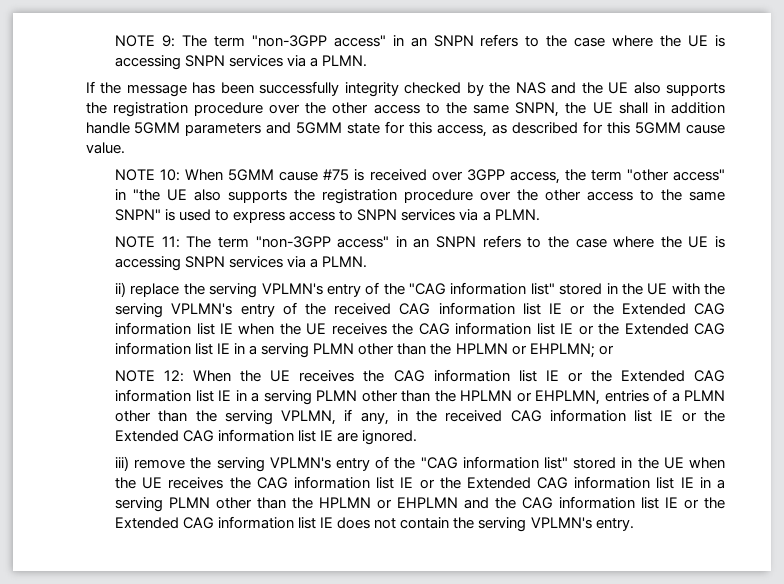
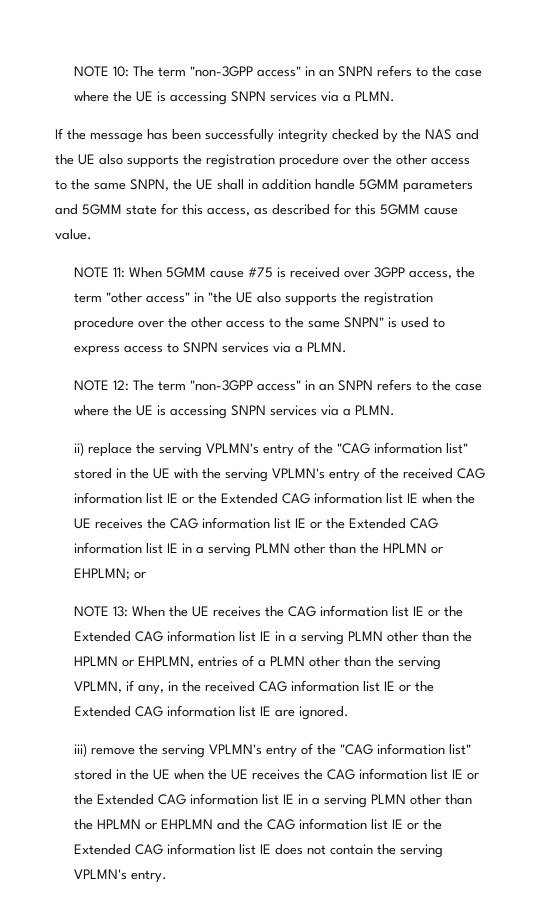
[115,35,175,47] NOTE 9: -> [73,66,129,77] NOTE 10:
[160,169,181,181] 10: -> [112,267,125,278] 11:
[161,236,180,248] 11: -> [112,380,129,391] 12:
[164,370,185,382] 12: -> [112,606,128,617] 13:

